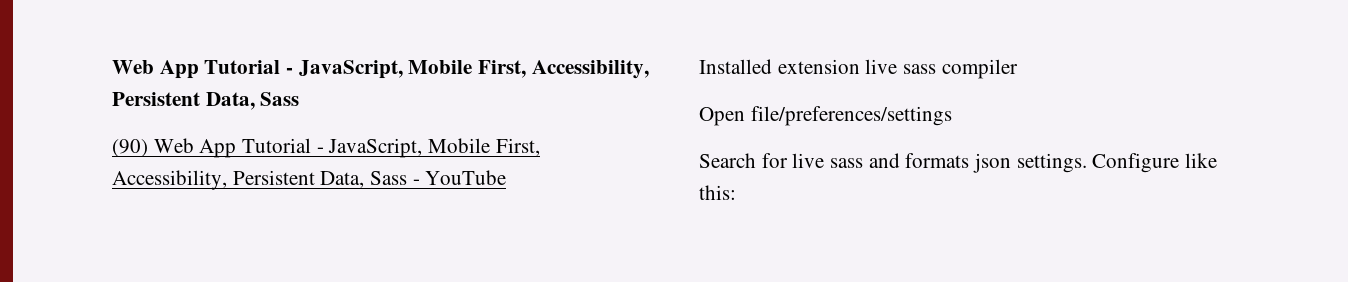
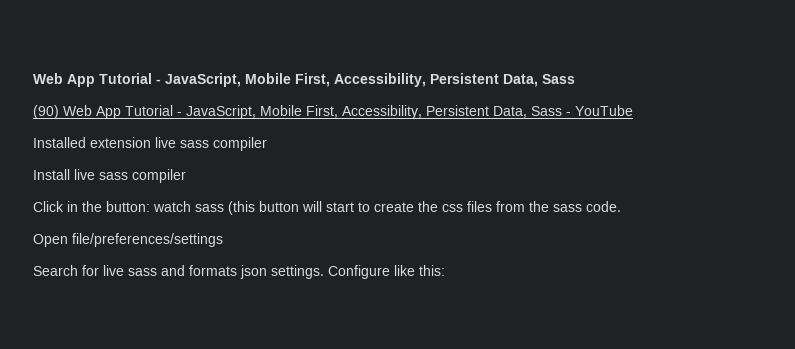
(1018, 69) none -> [33,169,186,183] [33,201,621,215] // Install live sass compiler // Click in the button: watch sass (this button will start to create the css files from the sass code.

